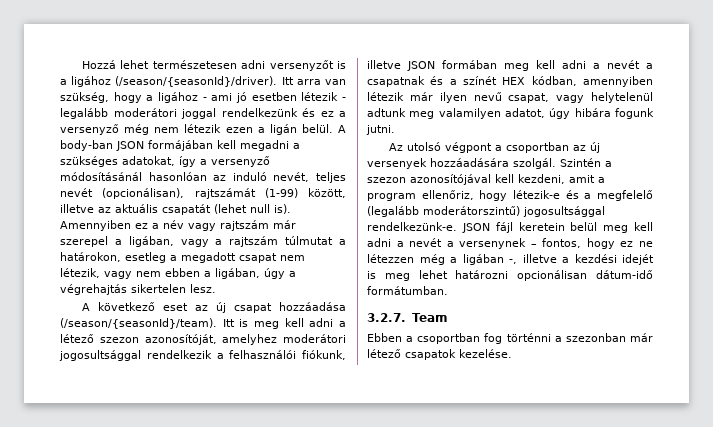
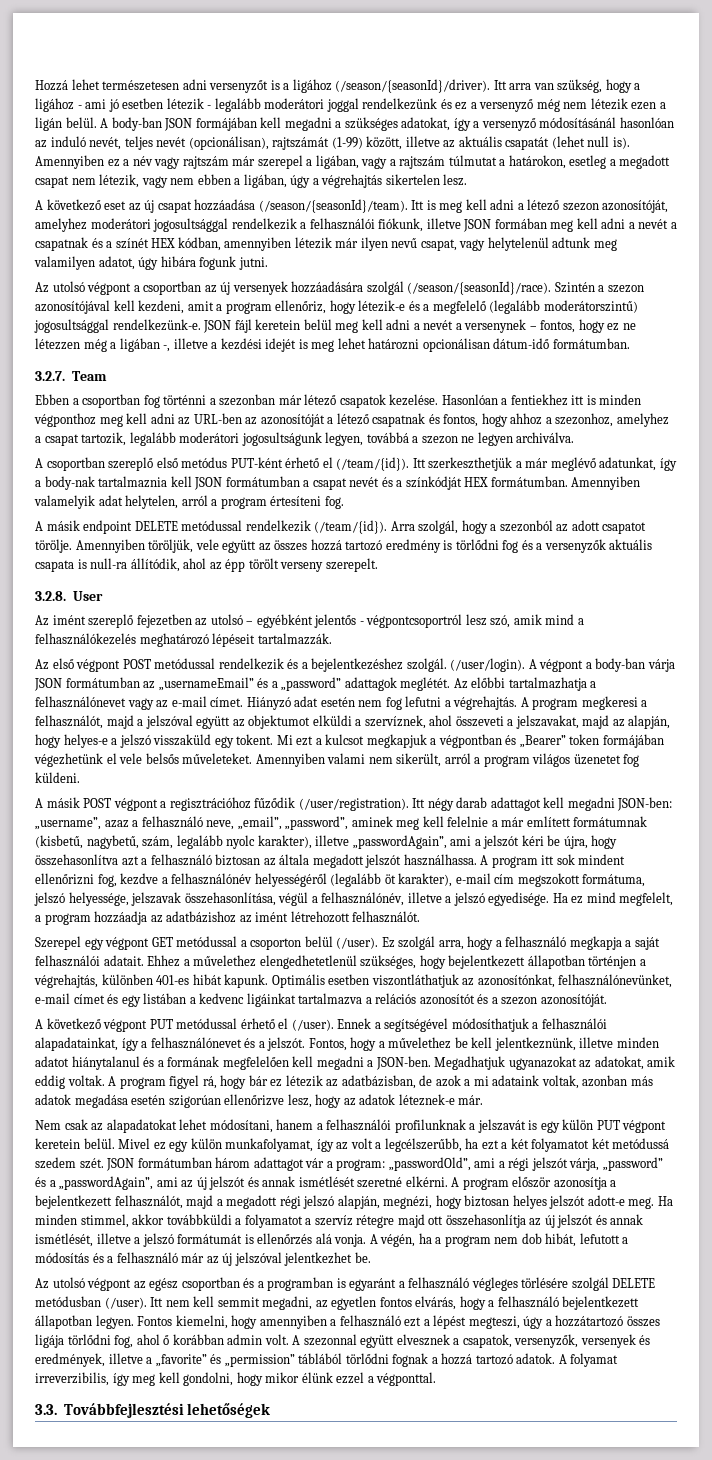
[513,158,556,169] szolgál. -> [366,281,552,295] szolgál (/season/{seasonId}/race).
(512, 353) none -> [441,394,642,406] [34,413,669,427] [35,432,575,446] [35,457,677,471] [35,476,641,490] [34,495,344,509] [35,520,647,534] [35,539,653,553] [35,558,378,572] [35,591,103,601] [35,614,584,628] [35,633,332,647] [35,658,675,672] [34,677,597,691] [35,696,648,710] [35,715,671,729] [35,734,664,748] [34,753,640,767] [35,772,80,783] [35,797,673,811] [35,816,648,830] [35,835,618,849] [35,854,626,868] [35,873,646,887] [34,892,674,906] [35,911,421,925] [35,936,660,950] [35,955,646,969] [34,974,673,988] [35,993,607,1007] [35,1018,607,1032] [35,1037,659,1051] [35,1056,676,1070] [35,1075,653,1089] [35,1094,484,1108] [35,1119,667,1133] [35,1138,670,1152] [35,1157,663,1171] [35,1176,617,1190] [35,1195,673,1209] [35,1214,644,1228] [35,1233,629,1247] [35,1252,371,1266] [35,1277,656,1291] [35,1296,640,1310] [35,1315,660,1329] [35,1334,651,1348] [35,1353,619,1367] [35,1372,437,1386] [35,1403,271,1418] Hasonlóan a fentiekhez itt is minden végponthoz meg kell adni az URL-ben az azonosítóját a létező csapatnak és fontos, hogy ahhoz a szezonhoz, amelyhez a csapat tartozik, legalább moderátori jogosultságunk legyen, továbbá a szezon ne legyen archiválva. // A csoportban szereplő első metódus PUT-ként érhető el (/team/{id}). Itt szerkeszthetjük a már meglévő adatunkat, így a body-nak tartalmaznia kell JSON formátumban a csapat nevét és a színkódját HEX formátumban. Amennyiben valamelyik adat helytelen, arról a program értesíteni fog. // A másik endpoint DELETE metódussal rendelkezik (/team/{id}). Arra szolgál, hogy a szezonból az adott csapatot törölje. Amennyiben töröljük, vele együtt az összes hozzá tartozó eredmény is törlődni fog és a versenyzők aktuális csapata is null-ra állítódik, ahol az épp törölt verseny szerepelt. // 3.2.8. User // Az imént szereplő fejezetben az utolsó – egyébként jelentős - végpontcsoportról lesz szó, amik mind a felhasználókezelés meghatározó lépéseit tartalmazzák. // Az első végpont POST metódussal rendelkezik és a bejelentkezéshez szolgál. (/user/login). A végpont a body-ban várja JSON formátumban az „usernameEmail” és a „password” adattagok meglétét. Az előbbi tartalmazhatja a felhasználónevet vagy az e-mail címet. Hiányzó adat esetén nem fog lefutni a végrehajtás. A program megkeresi a felhasználót, majd a jelszóval együtt az objektumot elküldi a szervíznek, ahol összeveti a jelszavakat, majd az alapján, hogy helyes-e a jelszó visszaküld egy tokent. Mi ezt a kulcsot megkapjuk a végpontban és „Bearer” token formájában végezhetünk el vele belsős műveleteket. Amennyiben valami nem sikerült, arról a program világos üzenetet fog küldeni. // A másik POST végpont a regisztrációhoz fűződik (/user/registration). Itt négy darab adattagot kell megadni JSON-ben: „username”, azaz a felhasználó neve, „email”, „password”, aminek meg kell felelnie a már említett formátumnak (kisbetű, nagybetű, szám, legalább nyolc karakter), illetve „passwordAgain”, ami a jelszót kéri be újra, hogy összehasonlítva azt a felhasználó biztosan az általa megadott jelszót használhassa. A program itt sok mindent ellenőrizni fog, kezdve a felhasználónév helyességéről (legalább öt karakter), e-mail cím megszokott formátuma, jelszó helyessége, jelszavak összehasonlítása, végül a felhasználónév, illetve a jelszó egyedisége. Ha ez mind megfelelt, a program hozzáadja az adatbázishoz az imént létrehozott felhasználót. // Szerepel egy végpont GET metódussal a csoporton belül (/user). Ez szolgál arra, hogy a felhasználó megkapja a saját felhasználói adatait. Ehhez a művelethez elengedhetetlenül szükséges, hogy bejelentkezett állapotban történjen a végrehajtás, különben 401-es hibát kapunk. Optimális esetben viszontláthatjuk az azonosítónkat, felhasználónevünket, e-mail címet és egy listában a kedvenc ligáinkat tartalmazva a relációs azonosítót és a szezon azonosítóját. // A következő végpont PUT metódussal érhető el (/user). Ennek a segítségével módosíthatjuk a felhasználói alapadatainkat, így a felhasználónevet és a jelszót. Fontos, hogy a művelethez be kell jelentkeznünk, illetve minden adatot hiánytalanul és a formának megfelelően kell megadni a JSON-ben. Megadhatjuk ugyanazokat az adatokat, amik eddig voltak. A program figyel rá, hogy bár ez létezik az adatbázisban, de azok a mi adataink voltak, azonban más adatok megadása esetén szigorúan ellenőrizve lesz, hogy az adatok léteznek-e már. // Nem csak az alapadatokat lehet módosítani, hanem a felhasználói profilunknak a jelszavát is egy külön PUT végpont keretein belül. Mivel ez egy külön munkafolyamat, így az volt a legcélszerűbb, ha ezt a két folyamatot két metódussá szedem szét. JSON formátumban három adattagot vár a program: „passwordOld”, ami a régi jelszót várja, „password” és a „passwordAgain”, ami az új jelszót és annak ismétlését szeretné elkérni. A program először azonosítja a bejelentkezett felhasználót, majd a megadott régi jelszó alapján, megnézi, hogy biztosan helyes jelszót adott-e meg. Ha minden stimmel, akkor továbbküldi a folyamatot a szervíz rétegre majd ott összehasonlítja az új jelszót és annak ismétlését, illetve a jelszó formátumát is ellenőrzés alá vonja. A végén, ha a program nem dob hibát, lefutott a módosítás és a felhasználó már az új jelszóval jelentkezhet be. // Az utolsó végpont az egész csoportban és a programban is egyaránt a felhasználó végleges törlésére szolgál DELETE metódusban (/user). Itt nem kell semmit megadni, az egyetlen fontos elvárás, hogy a felhasználó bejelentkezett állapotban legyen. Fontos kiemelni, hogy amennyiben a felhasználó ezt a lépést megteszi, úgy a hozzátartozó összes ligája törlődni fog, ahol ő korábban admin volt. A szezonnal együtt elvesznek a csapatok, versenyzők, versenyek és eredmények, illetve a „favorite” és „permission” táblából törlődni fognak a hozzá tartozó adatok. A folyamat irreverzibilis, így meg kell gondolni, hogy mikor élünk ezzel a végponttal. // 3.3. Továbbfejlesztési lehetőségek

